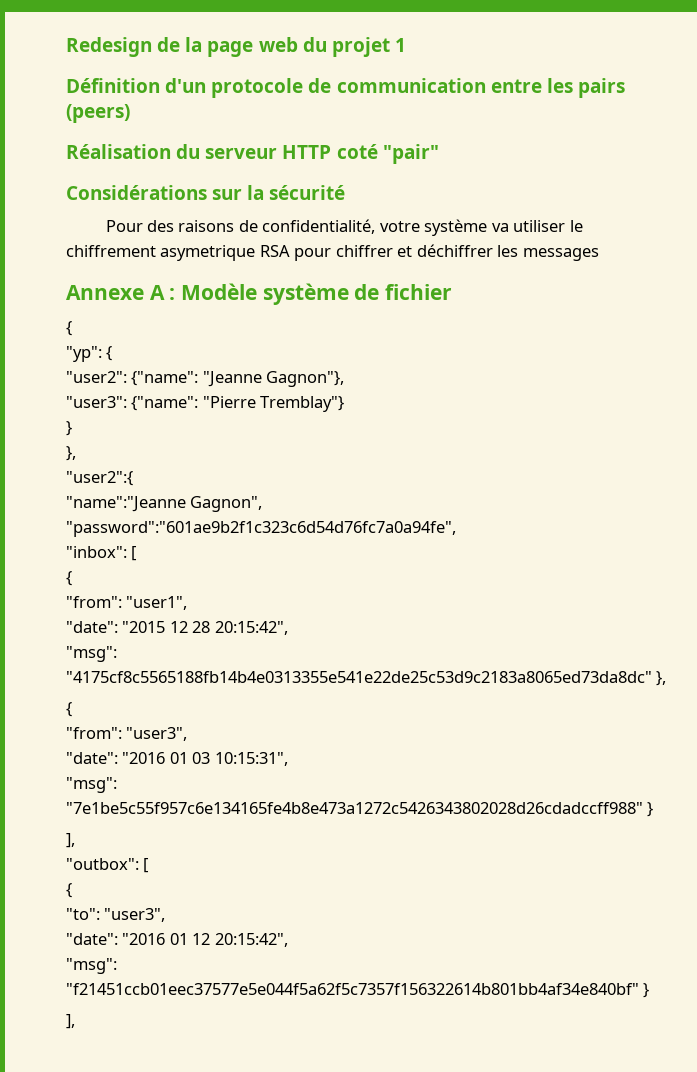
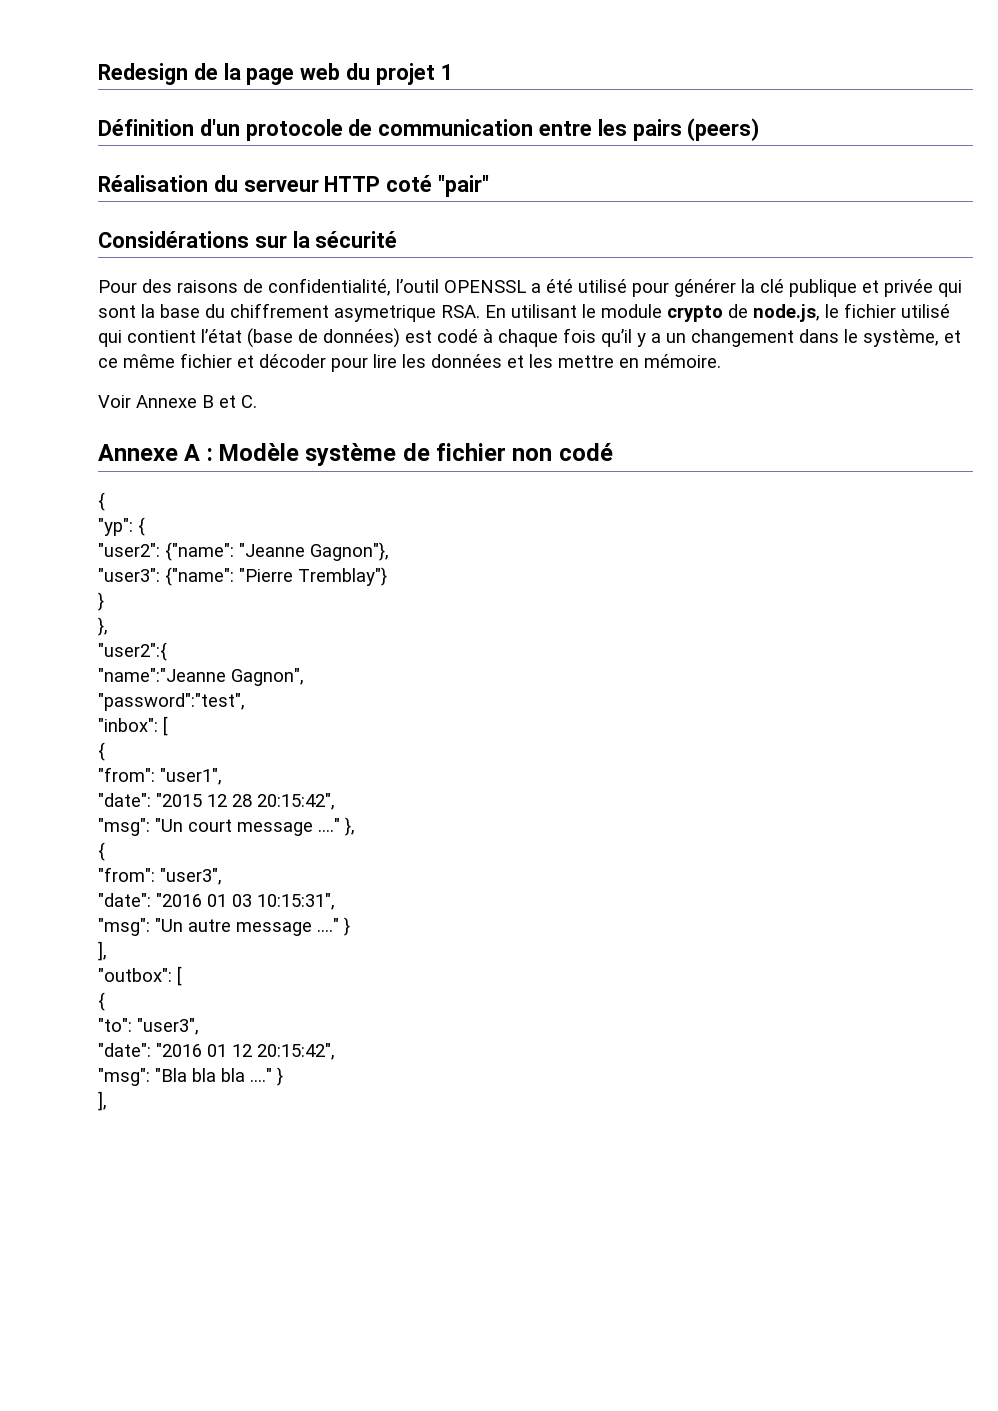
[379,219,583,236] [66,244,599,261] votre système va utiliser le chiffrement asymetrique RSA pour chiffrer et déchiffrer les messages -> [396,279,962,297] [98,303,950,322] [98,328,961,348] [98,353,721,372] [98,395,257,408] l’outil OPENSSL a été utilisé pour générer la clé publique et privée qui sont la base du chiffrement asymetrique RSA. En utilisant le module crypto de node.js, le fichier utilisé qui contient l’état (base de données) est codé à chaque fois qu’il y a un changement dans le système, et ce même fichier et décoder pour lire les données et les mettre en mémoire. // Voir Annexe B et C.
(453, 292) none -> [512,443,613,461] non codé
[66,521,456,537] "password":"601ae9b2f1c323c6d54d76fc7a0a94fe", -> [98,693,245,711] "password":"test",
[66,671,652,683] "4175cf8c5565188fb14b4e0313355e541e22de25c53d9c2183a8065ed73da8dc" -> [155,818,340,836] "Un court message ...."
[66,802,643,814] "7e1be5c55f957c6e134165fe4b8e473a1272c5426343802028d26cdadccff988" -> [155,918,339,936] "Un autre message ...."
[66,983,639,995] "f21451ccb01eec37577e5e044f5a62f5c7357f156322614b801bb4af34e840bf" -> [155,1068,272,1082] "Bla bla bla ...."

